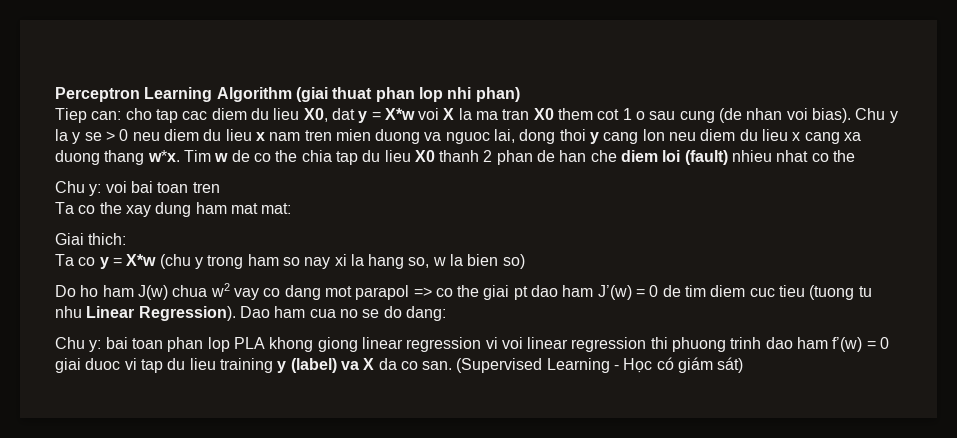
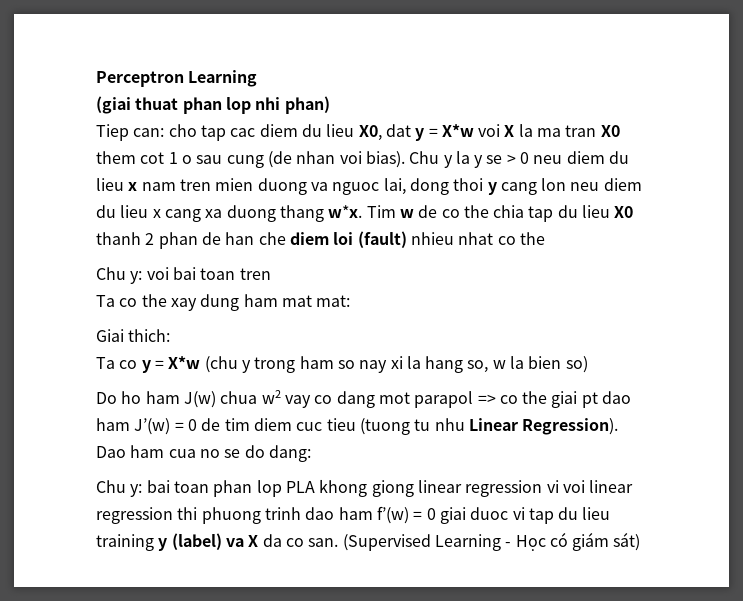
[216,87,292,102] Algorithm -> (258, 78) //

